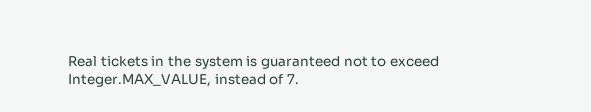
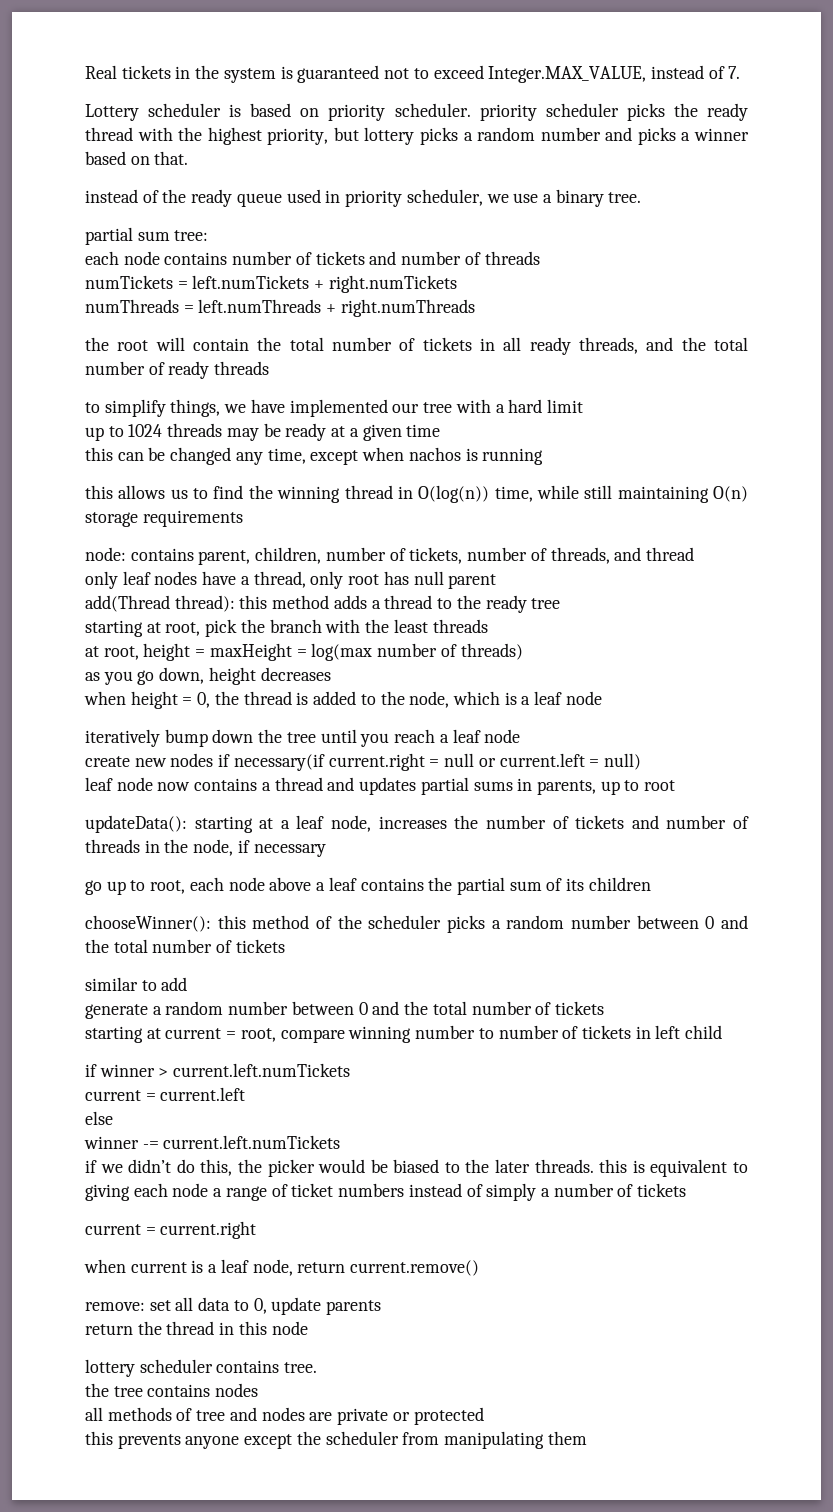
(299, 79) none -> [85,103,749,121] [85,127,749,145] [85,151,189,165] [85,189,642,207] [85,227,209,245] [85,251,540,265] [85,275,457,293] [85,299,475,317] [85,337,748,355] [85,361,270,379] [85,399,583,417] [85,423,441,441] [85,447,544,465] [85,485,748,503] [85,510,243,527] [85,547,694,565] [85,571,497,589] [85,595,561,613] [85,619,488,637] [85,643,523,661] [85,667,331,685] [84,691,602,709] [85,729,521,747] [85,753,641,771] [85,777,676,795] [85,815,750,833] [85,839,326,857] [85,877,651,895] [85,915,748,933] [85,939,285,953] [85,977,188,991] [85,1001,604,1019] [85,1025,723,1043] [85,1063,351,1077] [85,1087,246,1101] [85,1111,113,1125] [84,1135,341,1149] [85,1159,748,1177] [85,1183,687,1201] [85,1221,257,1239] [84,1259,480,1276] [85,1297,382,1315] [85,1321,308,1335] [85,1359,318,1377] [85,1383,259,1397] [85,1407,484,1425] [85,1431,587,1449] // Lottery scheduler is based on priority scheduler. priority scheduler picks the ready thread with the highest priority, but lottery picks a random number and picks a winner based on that. // instead of the ready queue used in priority scheduler, we use a binary tree. // partial sum tree: // each node contains number of tickets and number of threads // numTickets = left.numTickets + right.numTickets // numThreads = left.numThreads + right.numThreads // the root will contain the total number of tickets in all ready threads, and the total number of ready threads // to simplify things, we have implemented our tree with a hard limit // up to 1024 threads may be ready at a given time // this can be changed any time, except when nachos is running // this allows us to find the winning thread in O(log(n)) time, while still maintaining O(n) storage requirements // node: contains parent, children, number of tickets, number of threads, and thread // only leaf nodes have a thread, only root has null parent // add(Thread thread): this method adds a thread to the ready tree // starting at root, pick the branch with the least threads // at root, height = maxHeight = log(max number of threads) // as you go down, height decreases // when height = 0, the thread is added to the node, which is a leaf node // iteratively bump down the tree until you reach a leaf node // create new nodes if necessary(if current.right = null or current.left = null) // leaf node now contains a thread and updates partial sums in parents, up to root // updateData(): starting at a leaf node, increases the number of tickets and number of threads in the node, if necessary // go up to root, each node above a leaf contains the partial sum of its children // chooseWinner(): this method of the scheduler picks a random number between 0 and the total number of tickets // similar to add // generate a random number between 0 and the total number of tickets // starting at current = root, compare winning number to number of tickets in left child // if winner > current.left.numTickets // current = current.left // else // winner -= current.left.numTickets // if we didn’t do this, the picker would be biased to the later threads. this is equivalent to giving each node a range of ticket numbers instead of simply a number of tickets // current = current.right // when current is a leaf node, return current.remove() // remove: set all data to 0, update parents // return the thread in this node // lottery scheduler contains tree. // the tree contains nodes // all methods of tree and nodes are private or protected // this prevents anyone except the scheduler from manipulating them

